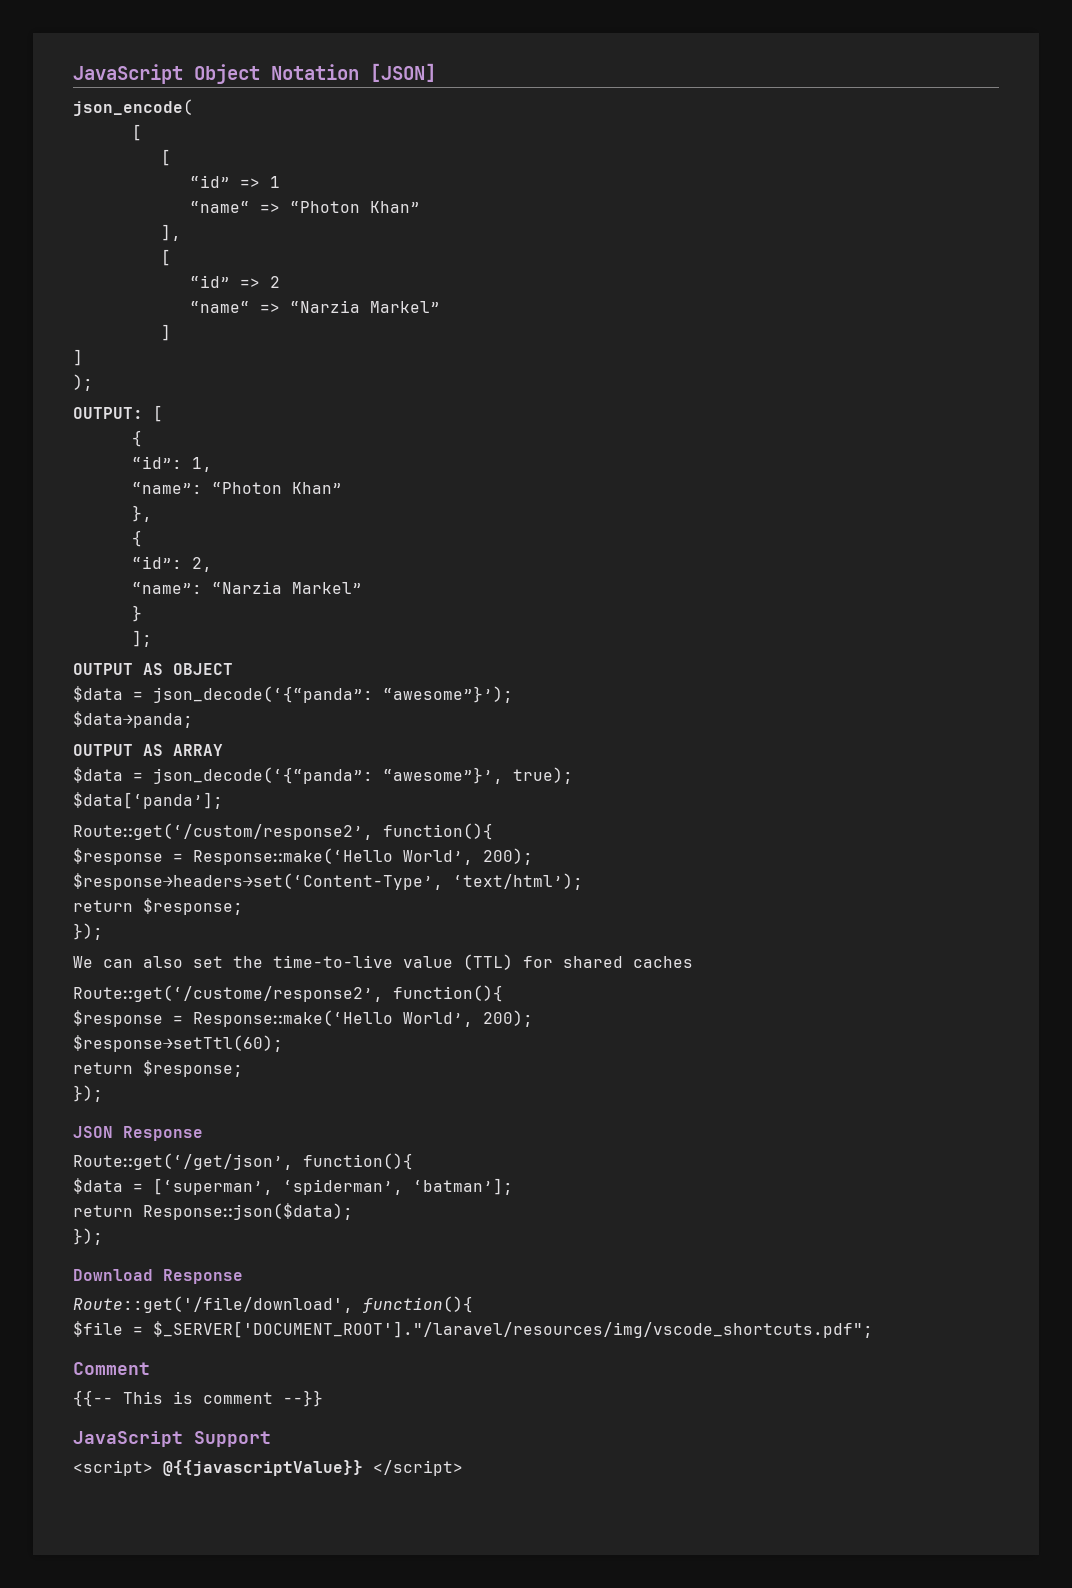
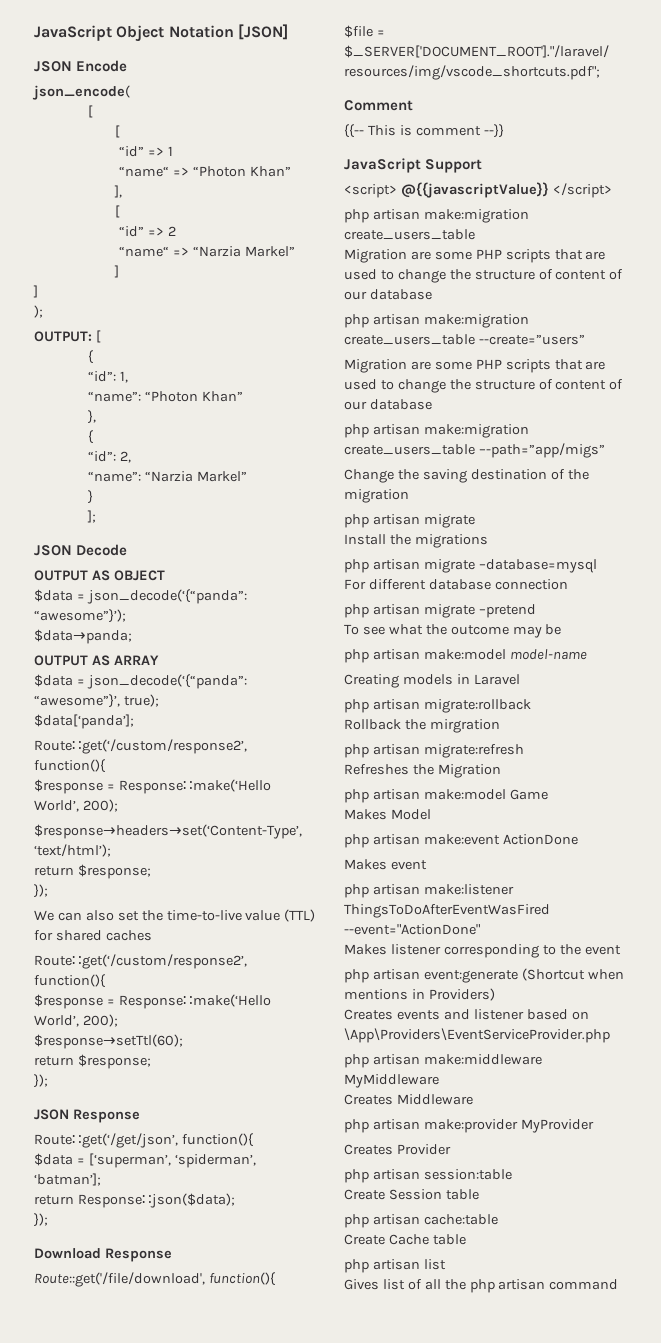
(436, 72) none -> [34,60,128,72] // JSON Encode
(152, 638) none -> [34,544,128,556] // JSON Decode
[73,985,383,1002] Route∷get(‘/custome/response2’, -> [34,954,247,969] Route∷get(‘/custom/response2’,
(463, 1468) none -> [344,209,529,223] [344,229,475,240] [344,249,606,263] [344,269,624,283] [344,289,432,300] [344,314,529,328] [344,334,585,345] [344,359,606,373] [344,379,624,393] [344,399,432,410] [344,424,529,438] [344,443,605,458] [344,469,589,483] [344,489,409,503] [344,514,475,528] [344,534,488,548] [344,559,597,573] [344,579,568,590] [344,604,536,618] [344,624,562,638] [344,649,587,663] [344,674,520,688] [344,699,531,713] [344,719,500,733] [344,744,524,758] [344,764,501,778] [344,789,548,803] [344,809,431,820] [344,834,578,848] [344,859,427,870] [344,884,514,898] [344,904,550,918] [344,924,480,935] [344,944,621,958] [344,968,624,983] [344,988,495,1001] [344,1009,589,1020] [344,1028,610,1043] [344,1054,542,1068] [344,1074,439,1088] [344,1094,473,1105] [344,1119,594,1133] [344,1144,451,1155] [344,1169,512,1183] [344,1189,479,1200] [344,1214,498,1228] [344,1234,466,1245] [344,1259,446,1273] [344,1279,619,1293] // php artisan make:migration create_users_table // Migration are some PHP scripts that are used to change the structure of content of our database // php artisan make:migration create_users_table --create=”users” // Migration are some PHP scripts that are used to change the structure of content of our database // php artisan make:migration create_users_table –-path=”app/migs” // Change the saving destination of the migration // php artisan migrate // Install the migrations // php artisan migrate –database=mysql // For different database connection // php artisan migrate –pretend // To see what the outcome may be // php artisan make:model model-name // Creating models in Laravel // php artisan migrate:rollback // Rollback the mirgration // php artisan migrate:refresh // Refreshes the Migration // php artisan make:model Game // Makes Model // php artisan make:event ActionDone // Makes event // php artisan make:listener ThingsToDoAfterEventWasFired --event="ActionDone" // Makes listener corresponding to the event // php artisan event:generate (Shortcut when mentions in Providers) // Creates events and listener based on \App\Providers\EventServiceProvider.php // php artisan make:middleware MyMiddleware // Creates Middleware // php artisan make:provider MyProvider // Creates Provider // php artisan session:table // Create Session table // php artisan cache:table // Create Cache table // php artisan list // Gives list of all the php artisan command

